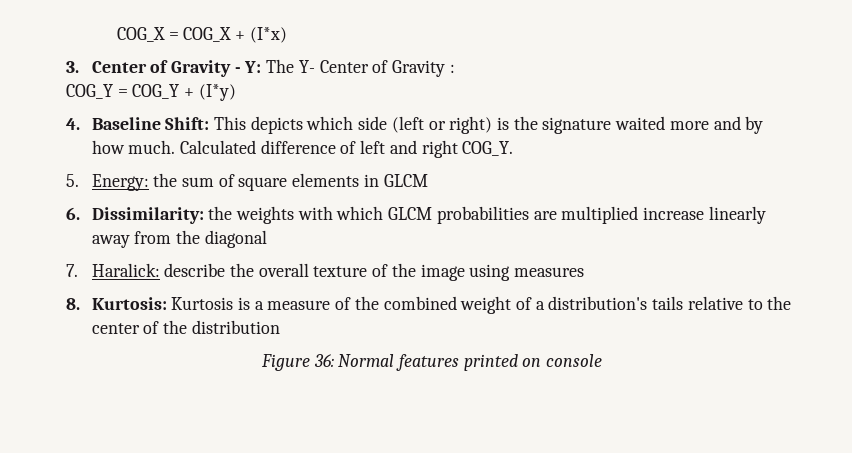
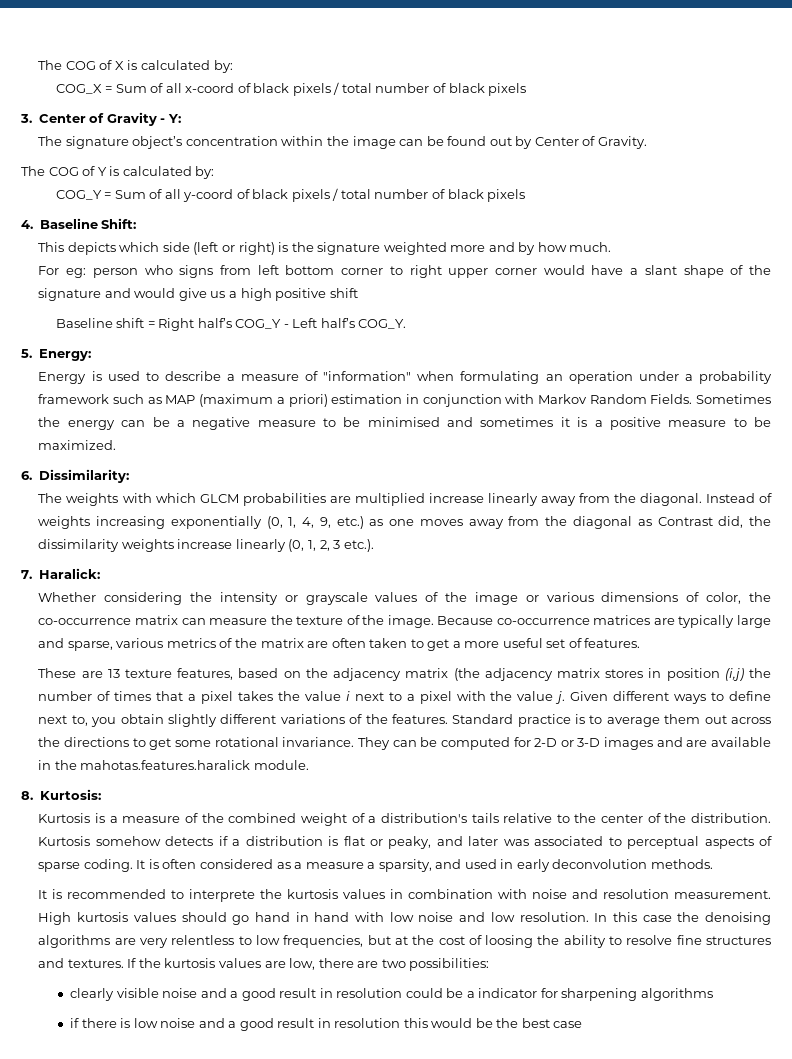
[117,27,287,43] COG_X = COG_X + (I*x) -> [38,60,233,73] [55,82,527,96] The COG of X is calculated by: // COG_X = Sum of all x-coord of black pixels / total number of black pixels
[266,59,455,77] [66,84,236,101] The Y- Center of Gravity : // COG_Y = COG_Y + (I*y) -> [38,136,647,149] [21,166,215,179] [55,188,526,202] // The signature object’s concentration within the image can be found out by Center of Gravity. // The COG of Y is calculated by: // COG_Y = Sum of all y-coord of black pixels / total number of black pixels
(210, 123) none -> (137, 223) //
[615,116,666,130] waited -> [383,242,447,255] weighted
[179,140,514,158] [66,173,428,191] Calculated difference of left and right COG_Y. // 5. Energy: the sum of square elements in GLCM -> [38,265,771,278] [38,288,358,301] [55,318,407,331] [21,349,91,361] [38,371,773,384] [38,394,771,407] [38,417,771,430] [38,440,117,450] // For eg: person who signs from left bottom corner to right upper corner would have a slant shape of the signature and would give us a high positive shift // Baseline shift = Right half’s COG_Y - Left half’s COG_Y. // 5. Energy: // Energy is used to describe a measure of "information" when formulating an operation under a probability framework such as MAP (maximum a priori) estimation in conjunction with Markov Random Fields. Sometimes the energy can be a negative measure to be minimised and sometimes it is a positive measure to be maximized.
[208,206,233,220] the -> [38,493,63,503] // The
[204,230,267,248] [66,263,585,281] diagonal // 7. Haralick: describe the overall texture of the image using measures -> [639,493,772,506] [38,516,771,529] [38,539,374,552] [21,568,100,579] [38,592,772,605] [38,615,771,628] [38,638,641,651] [38,668,772,681] [38,691,772,704] [38,714,771,727] [38,737,771,750] [38,760,309,770] diagonal. Instead of weights increasing exponentially (0, 1, 4, 9, etc.) as one moves away from the diagonal as Contrast did, the dissimilarity weights increase linearly (0, 1, 2, 3 etc.). // 7. Haralick: // Whether considering the intensity or grayscale values of the image or various dimensions of color, the co-occurrence matrix can measure the texture of the image. Because co-occurrence matrices are typically large and sparse, various metrics of the matrix are often taken to get a more useful set of features. // These are 13 texture features, based on the adjacency matrix (the adjacency matrix stores in position (i,j) the number of times that a pixel takes the value i next to a pixel with the value j. Given different ways to define next to, you obtain slightly different variations of the features. Standard practice is to average them out across the directions to get some rotational invariance. They can be computed for 2-D or 3-D images and are available in the mahotas.features.haralick module.
(167, 303) none -> (101, 794) //
[191,320,280,334] [260,354,603,371] distribution // Figure 36: Normal features printed on console -> [690,813,771,823] [38,836,772,849] [38,859,713,872] [38,889,771,902] [38,912,772,925] [38,935,772,948] [38,958,490,971] [70,988,713,1001] [70,1018,583,1031] distribution. Kurtosis somehow detects if a distribution is flat or peaky, and later was associated to perceptual aspects of sparse coding. It is often considered as a measure a sparsity, and used in early deconvolution methods. // It is recommended to interprete the kurtosis values in combination with noise and resolution measurement. High kurtosis values should go hand in hand with low noise and low resolution. In this case the denoising algorithms are very relentless to low frequencies, but at the cost of loosing the ability to resolve fine structures and textures. If the kurtosis values are low, there are two possibilities: // clearly visible noise and a good result in resolution could be a indicator for sharpening algorithms // if there is low noise and a good result in resolution this would be the best case

